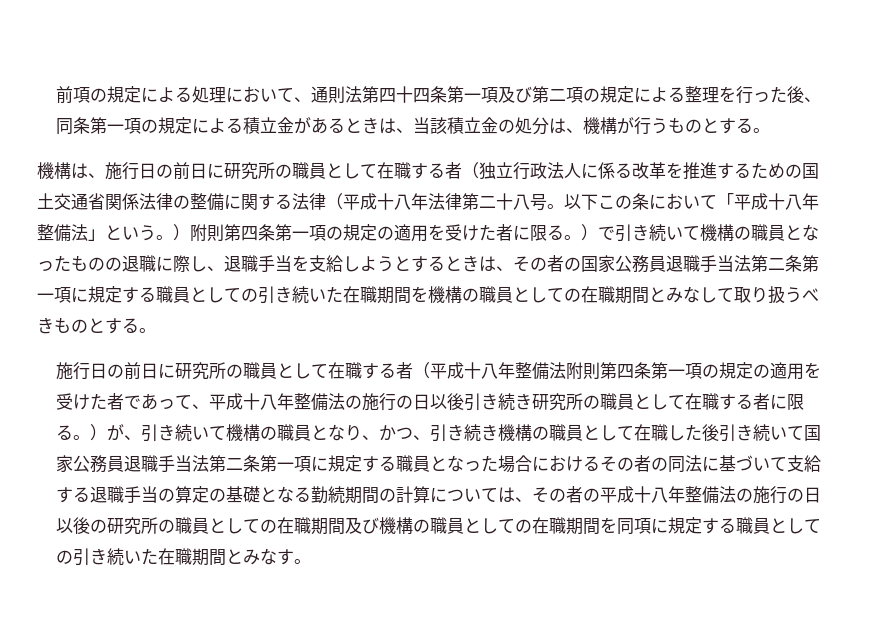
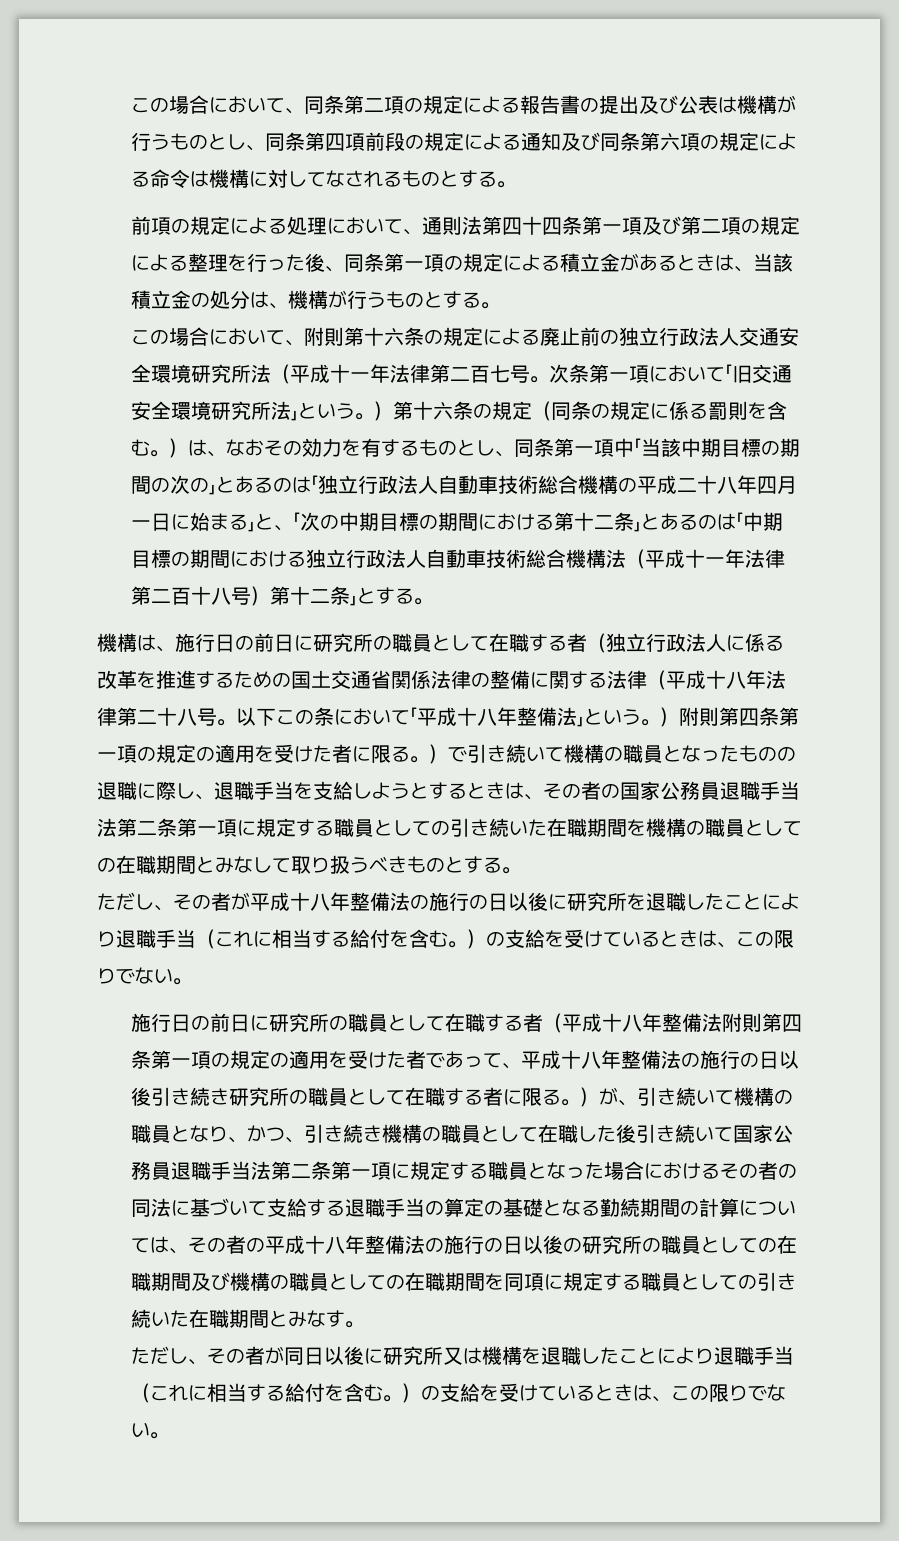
(56, 95) none -> [130,95,796,114] [130,132,797,151] [130,169,516,188] この場合において、同条第二項の規定による報告書の提出及び公表は機構が行うものとし、同条第四項前段の規定による通知及び同条第六項の規定による命令は機構に対してなされるものとする。 //
(771, 130) none -> [130,327,799,346] [130,364,792,384] [130,401,787,421] [130,438,800,458] [130,475,797,495] [130,512,783,532] [130,549,785,569] [130,586,433,606] // この場合において、附則第十六条の規定による廃止前の独立行政法人交通安全環境研究所法（平成十一年法律第二百七号。次条第一項において「旧交通安全環境研究所法」という。）第十六条の規定（同条の規定に係る罰則を含む。）は、なおその効力を有するものとし、同条第一項中「当該中期目標の期間の次の」とあるのは「独立行政法人自動車技術総合機構の平成二十八年四月一日に始まる」と、「次の中期目標の期間における第十二条」とあるのは「中期目標の期間における独立行政法人自動車技術総合機構法（平成十一年法律第二百十八号）第十二条」とする。
(156, 330) none -> [97,892,800,911] [97,929,794,949] [97,967,192,985] // ただし、その者が平成十八年整備法の施行の日以後に研究所を退職したことにより退職手当（これに相当する給付を含む。）の支給を受けているときは、この限りでない。
(312, 561) none -> [130,1346,794,1365] [130,1383,786,1403] [130,1423,169,1439] // ただし、その者が同日以後に研究所又は機構を退職したことにより退職手当（これに相当する給付を含む。）の支給を受けているときは、この限りでない。

